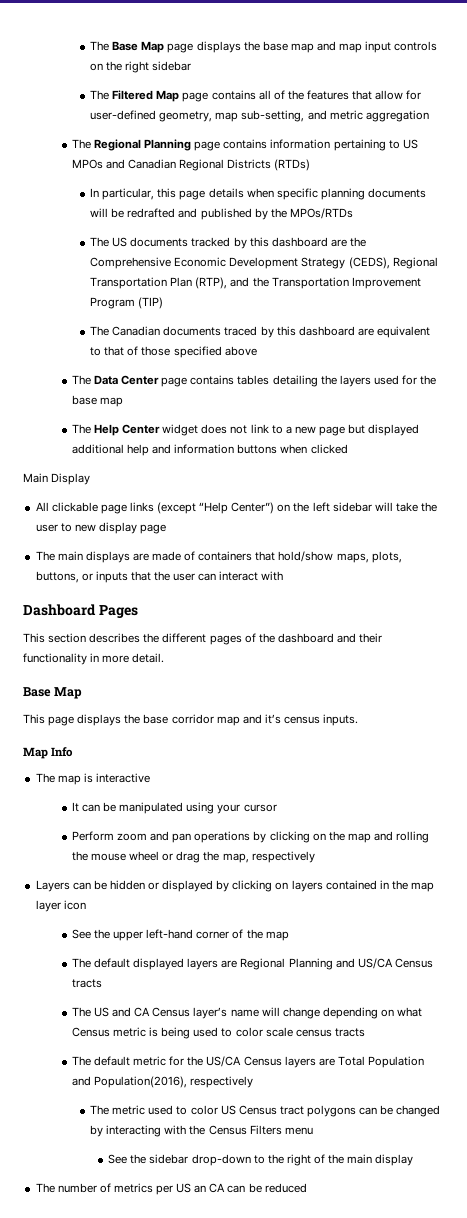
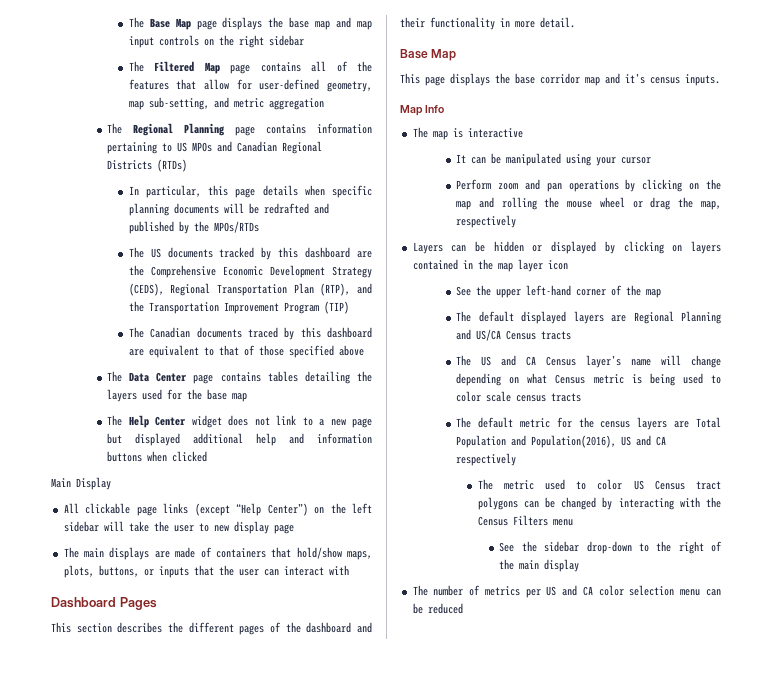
[206,1056,282,1067] US/CA Census -> [600,421,631,428] census
(188, 1082) none -> [621,435,667,446] US and CA
[194,1183,226,1193] an CA -> [562,585,701,596] and CA color selection menu

